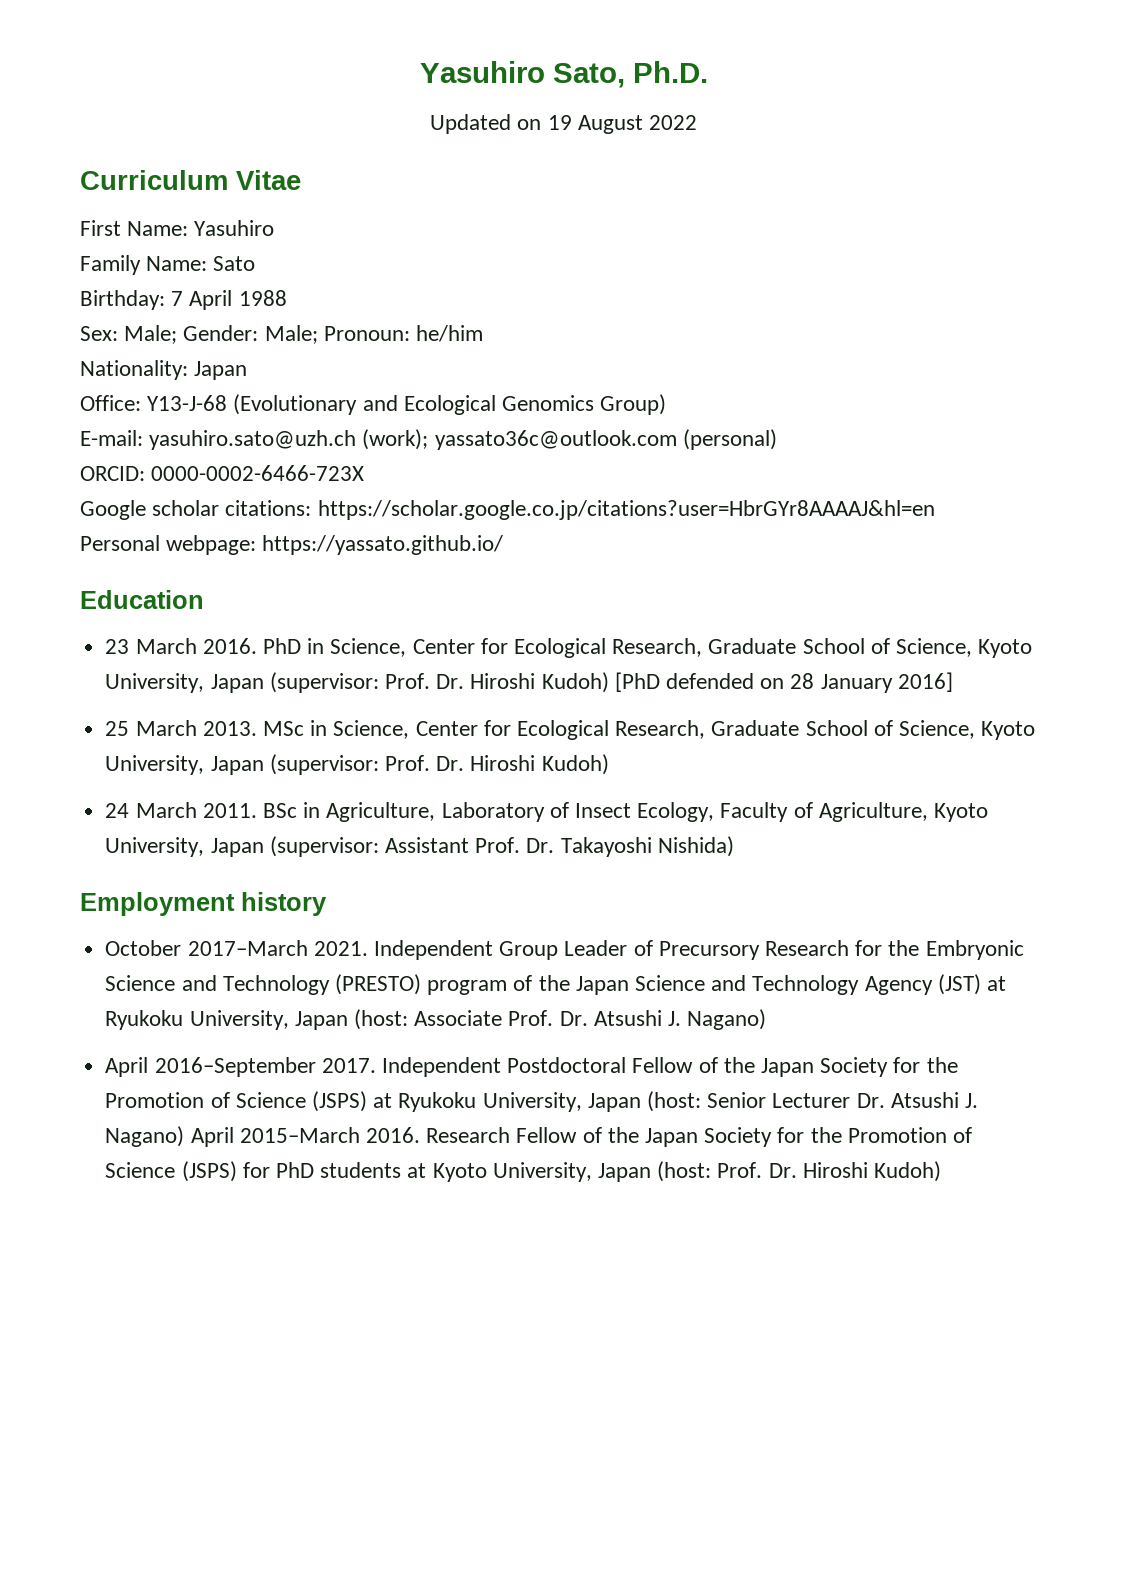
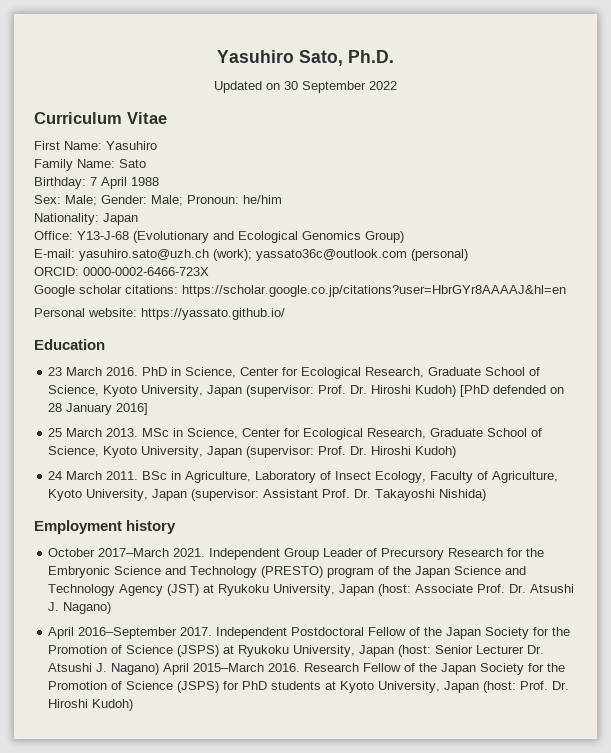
[547,115,643,134] 19 August -> [284,81,366,93] 30 September
[166,535,257,555] webpage: -> [88,308,137,317] website:

